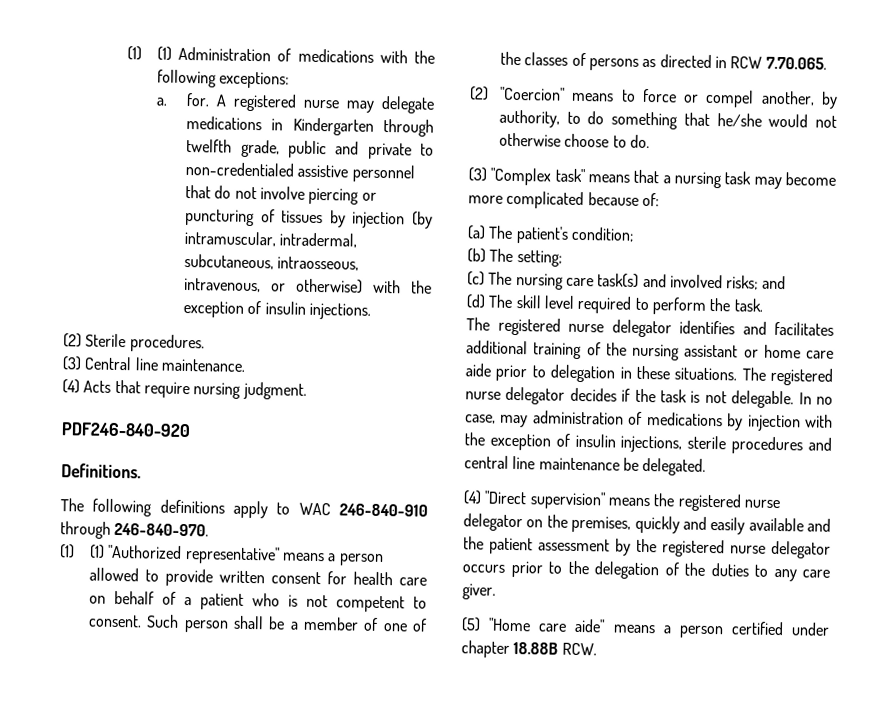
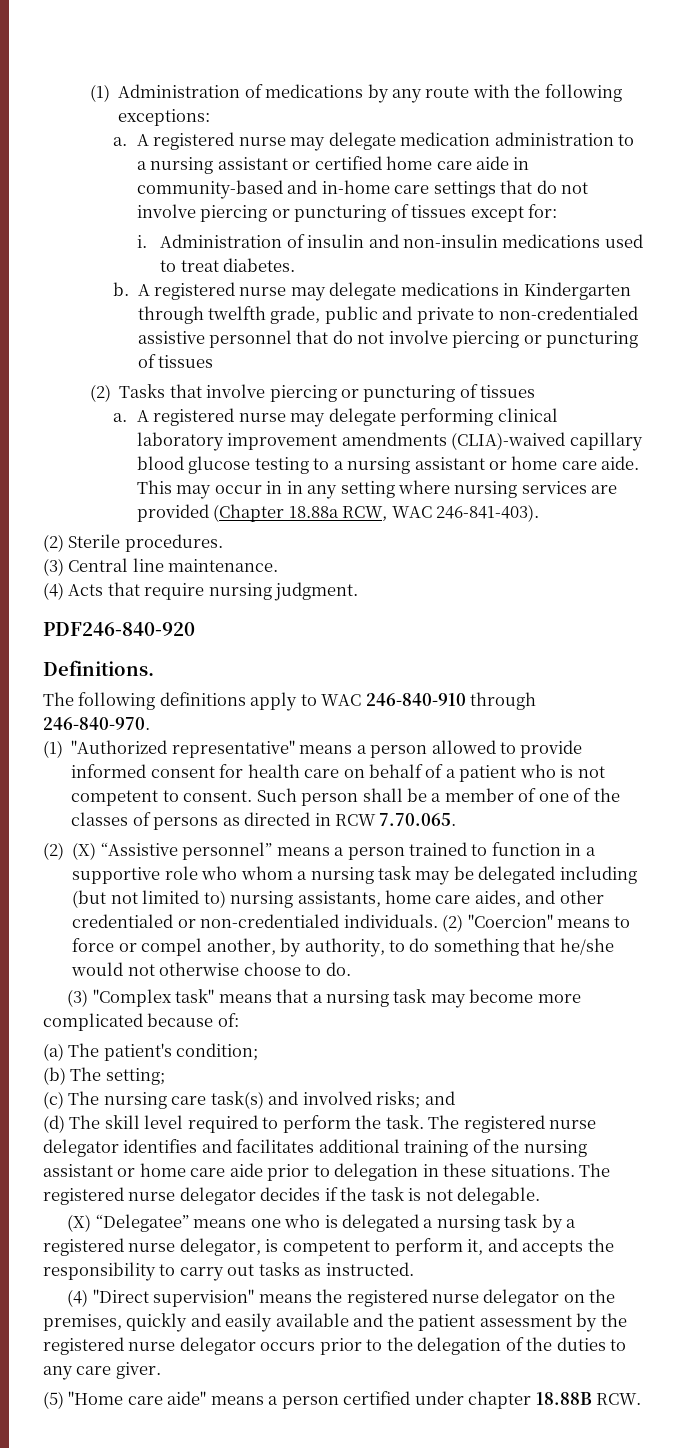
[127,46,173,61] (1) (1) -> [89,84,110,102] (1)
(374, 55) none -> [367,84,470,103] by any route
[186,93,211,107] for. -> [136,132,634,151] [136,156,530,174] [136,180,588,199] [136,204,557,222] [136,234,643,248] [160,258,296,272] [113,282,130,296] A registered nurse may delegate medication administration to a nursing assistant or certified home care aide in community-based and in-home care settings that do not involve piercing or puncturing of tissues except for: // i. Administration of insulin and non-insulin medications used to treat diabetes. // b.
[329,210,434,229] [184,230,358,248] [184,253,360,271] [184,277,432,294] [183,300,372,320] by injection (by intramuscular, intradermal, subcutaneous, intraosseous, intravenous, or otherwise) with the exception of insulin injections. -> [89,384,536,402] [113,408,558,427] [136,432,643,451] [136,456,640,474] [136,480,618,499] [136,504,540,522] // (2) Tasks that involve piercing or puncturing of tissues // a. A registered nurse may delegate performing clinical laboratory improvement amendments (CLIA)-waived capillary blood glucose testing to a nursing assistant or home care aide. This may occur in in any setting where nursing services are provided (Chapter 18.88a RCW, WAC 246-841-403).
[89,544,106,559] (1) -> (63, 749) none
[219,570,266,584] written -> [71,764,147,778] informed
(489, 93) none -> [72,842,596,860] [72,866,637,885] [72,890,604,908] [72,914,464,932] (X) “Assistive personnel” means a person trained to function in a supportive role who whom a nursing task may be delegated including (but not limited to) nursing assistants, home care aides, and other credentialed or non-credentialed individuals. (2)
(764, 305) // -> (424, 1122) none
[798,392,833,405] [465,410,833,432] [464,432,832,455] [464,455,707,476] In no case, may administration of medications by injection with the exception of insulin injections, sterile procedures and central line maintenance be delegated. -> [67,1214,577,1233] [43,1238,614,1256] [43,1262,414,1281] // (X) “Delegatee” means one who is delegated a nursing task by a registered nurse delegator, is competent to perform it, and accepts the responsibility to carry out tasks as instructed.

